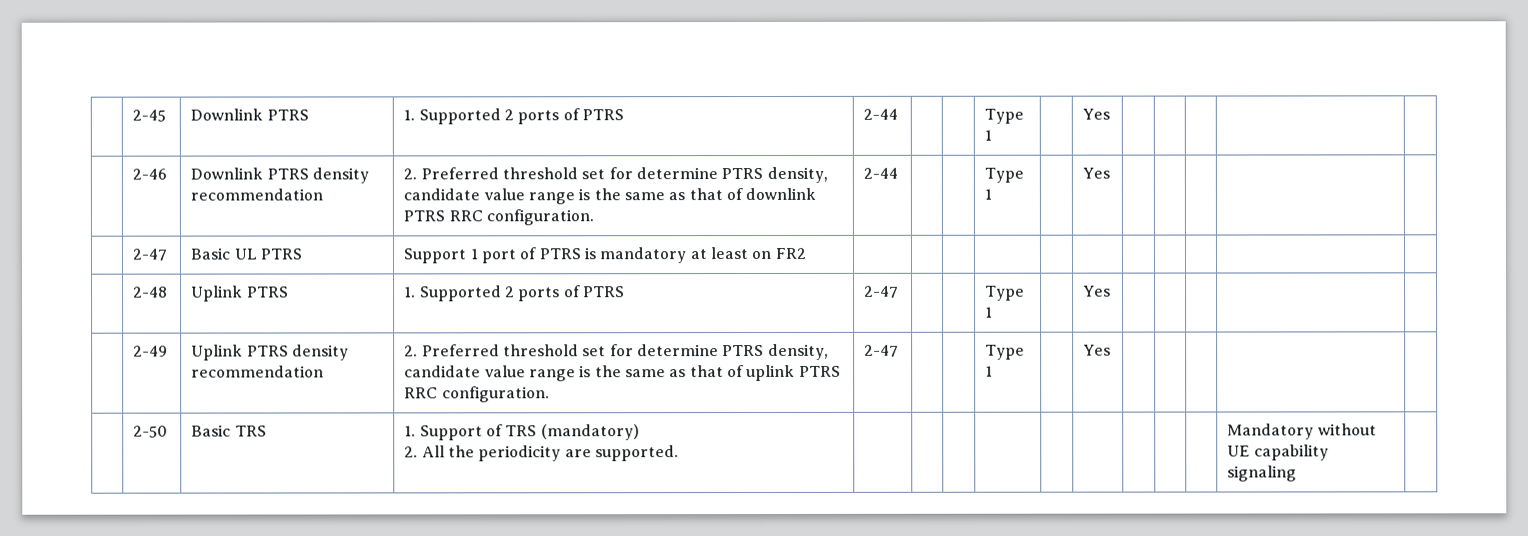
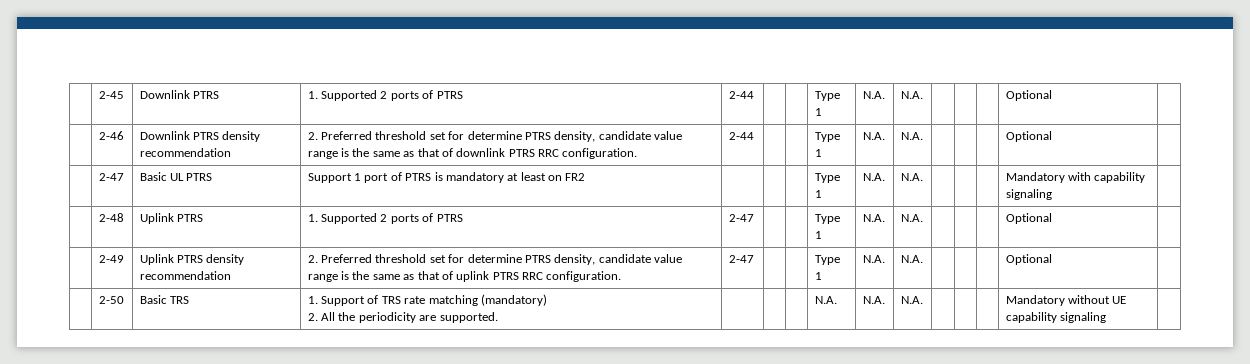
[1082,108,1111,120] | Yes | | | | -> [862,91,885,99] [900,91,923,99] [1005,90,1052,101] N.A. | N.A. | | | | Optional
[1082,167,1111,179] | Yes | | | | -> [862,132,885,140] [900,132,923,140] [1005,131,1052,142] N.A. | N.A. | | | | Optional
(806, 253) | | | | | | -> [814,173,840,183] [814,190,822,198] [862,173,885,181] [900,173,923,181] [1005,172,1146,183] [1005,189,1052,200] Type 1 | N.A. | N.A. | | | | Mandatory with capability signaling
[1083,285,1112,297] | Yes | | | | -> [862,214,885,222] [900,214,923,222] [1005,213,1052,224] N.A. | N.A. | | | | Optional
[1083,344,1112,356] | Yes | | | | -> [862,255,885,263] [900,255,923,263] [1005,254,1052,265] N.A. | N.A. | | | | Optional
(538, 431) none -> [404,295,478,306] rate matching
(679, 453) | | -> [814,296,837,304] [862,296,885,304] [900,296,923,304] N.A. | N.A. | N.A.

